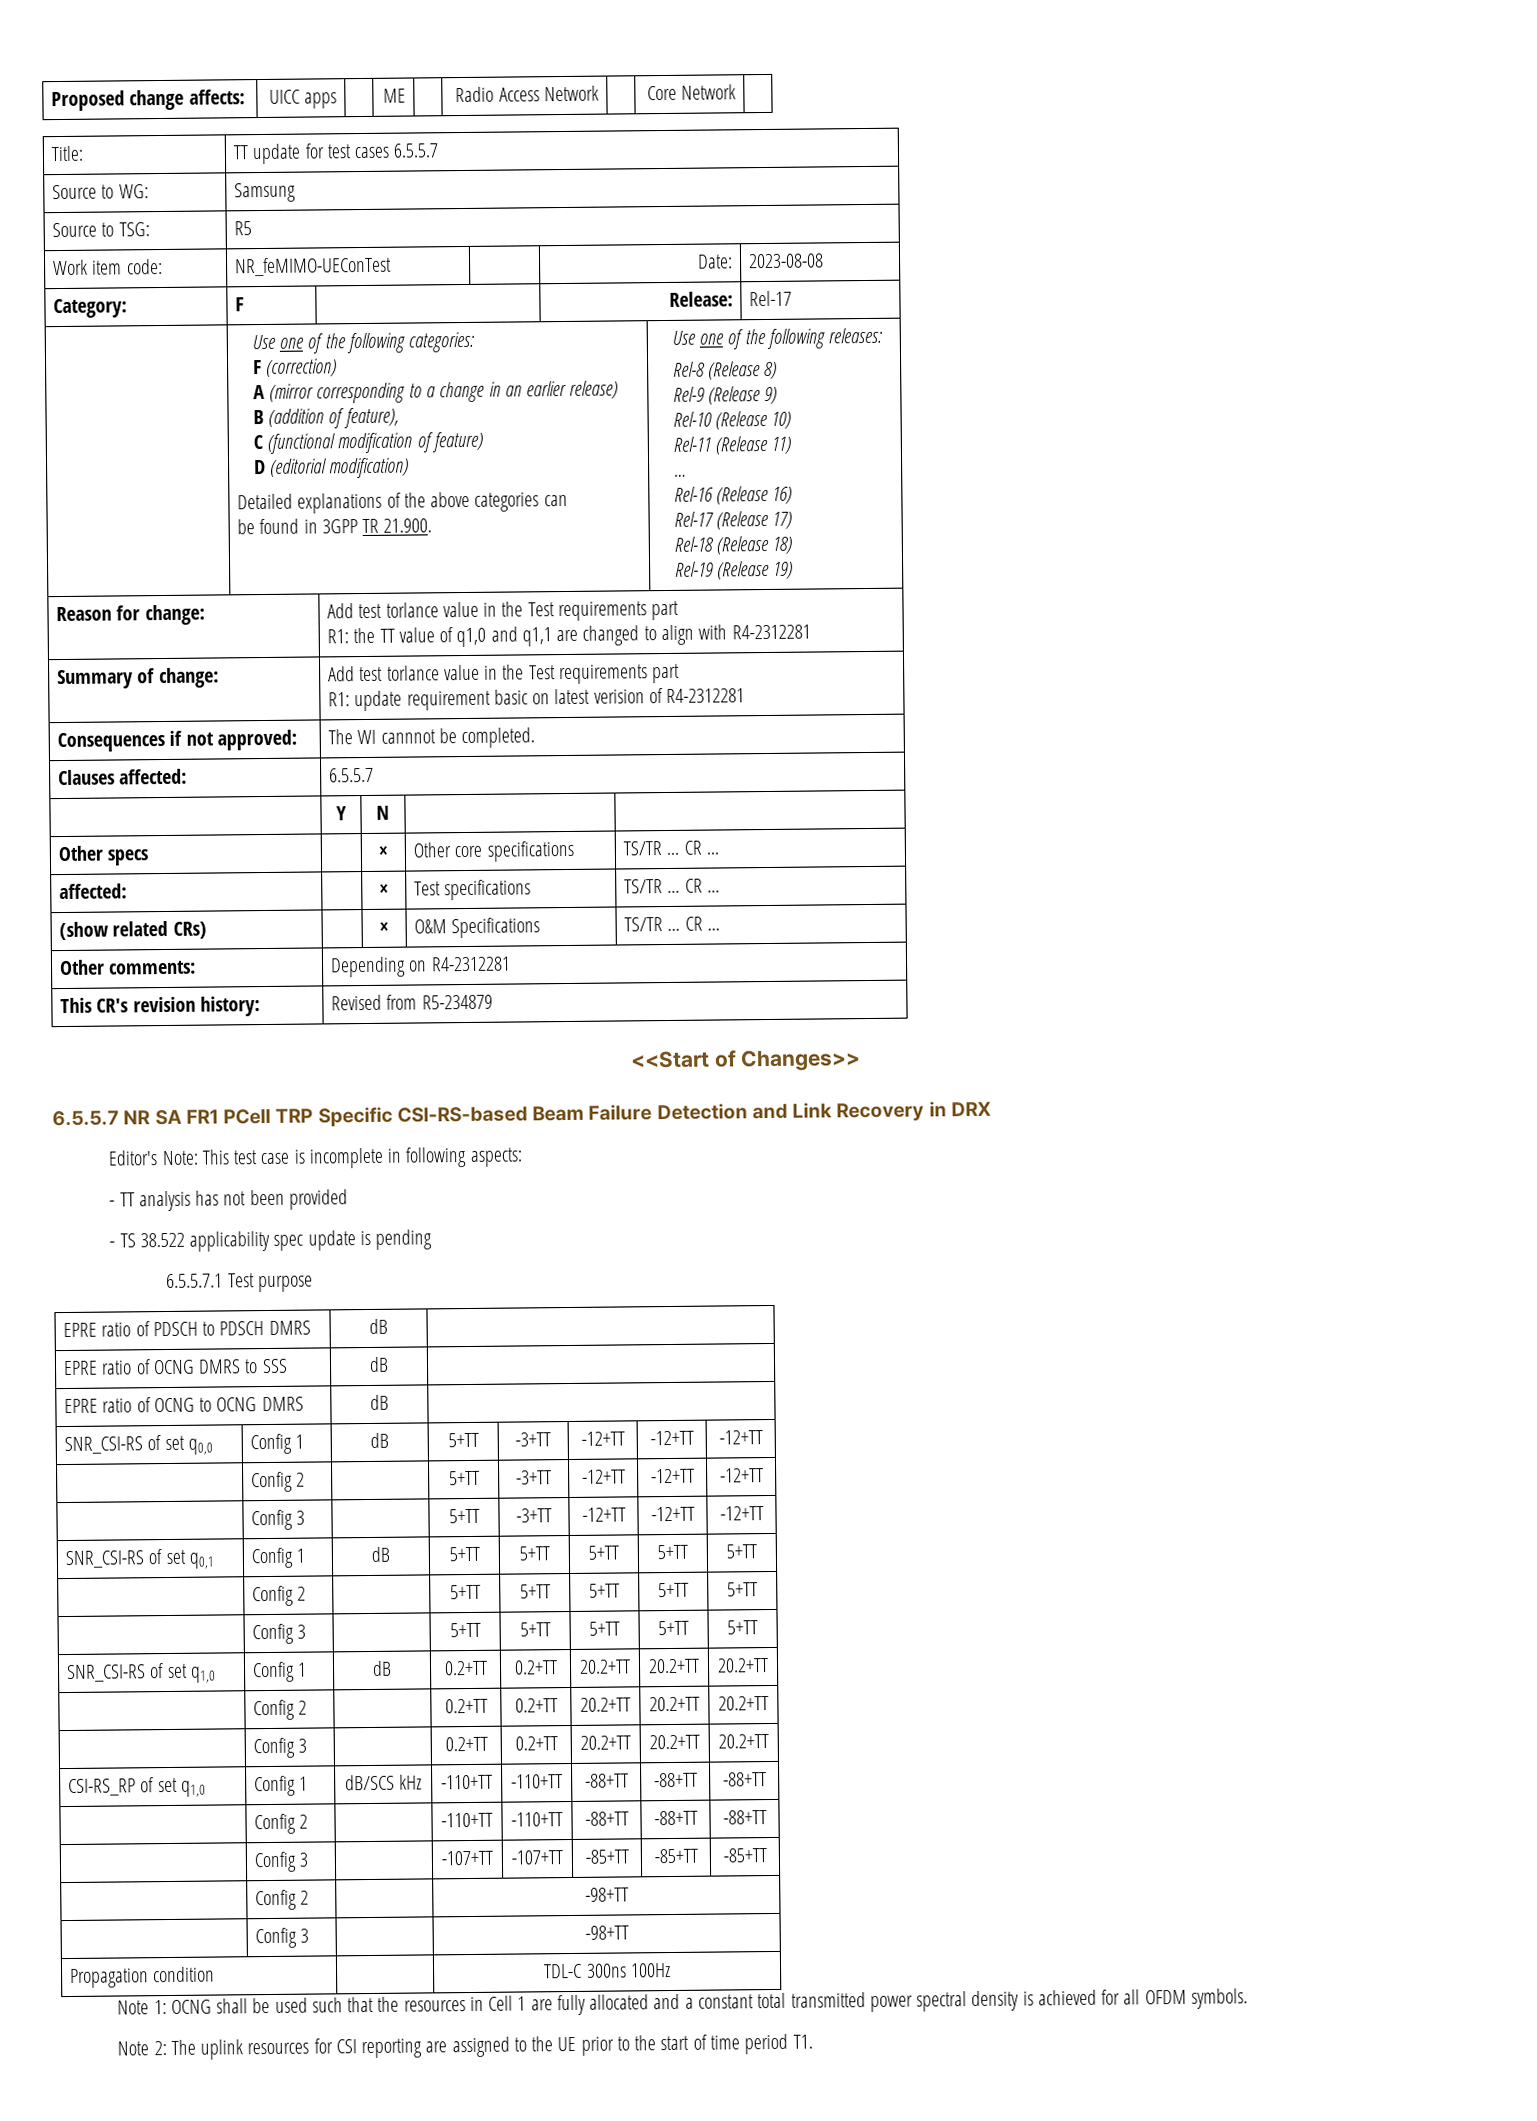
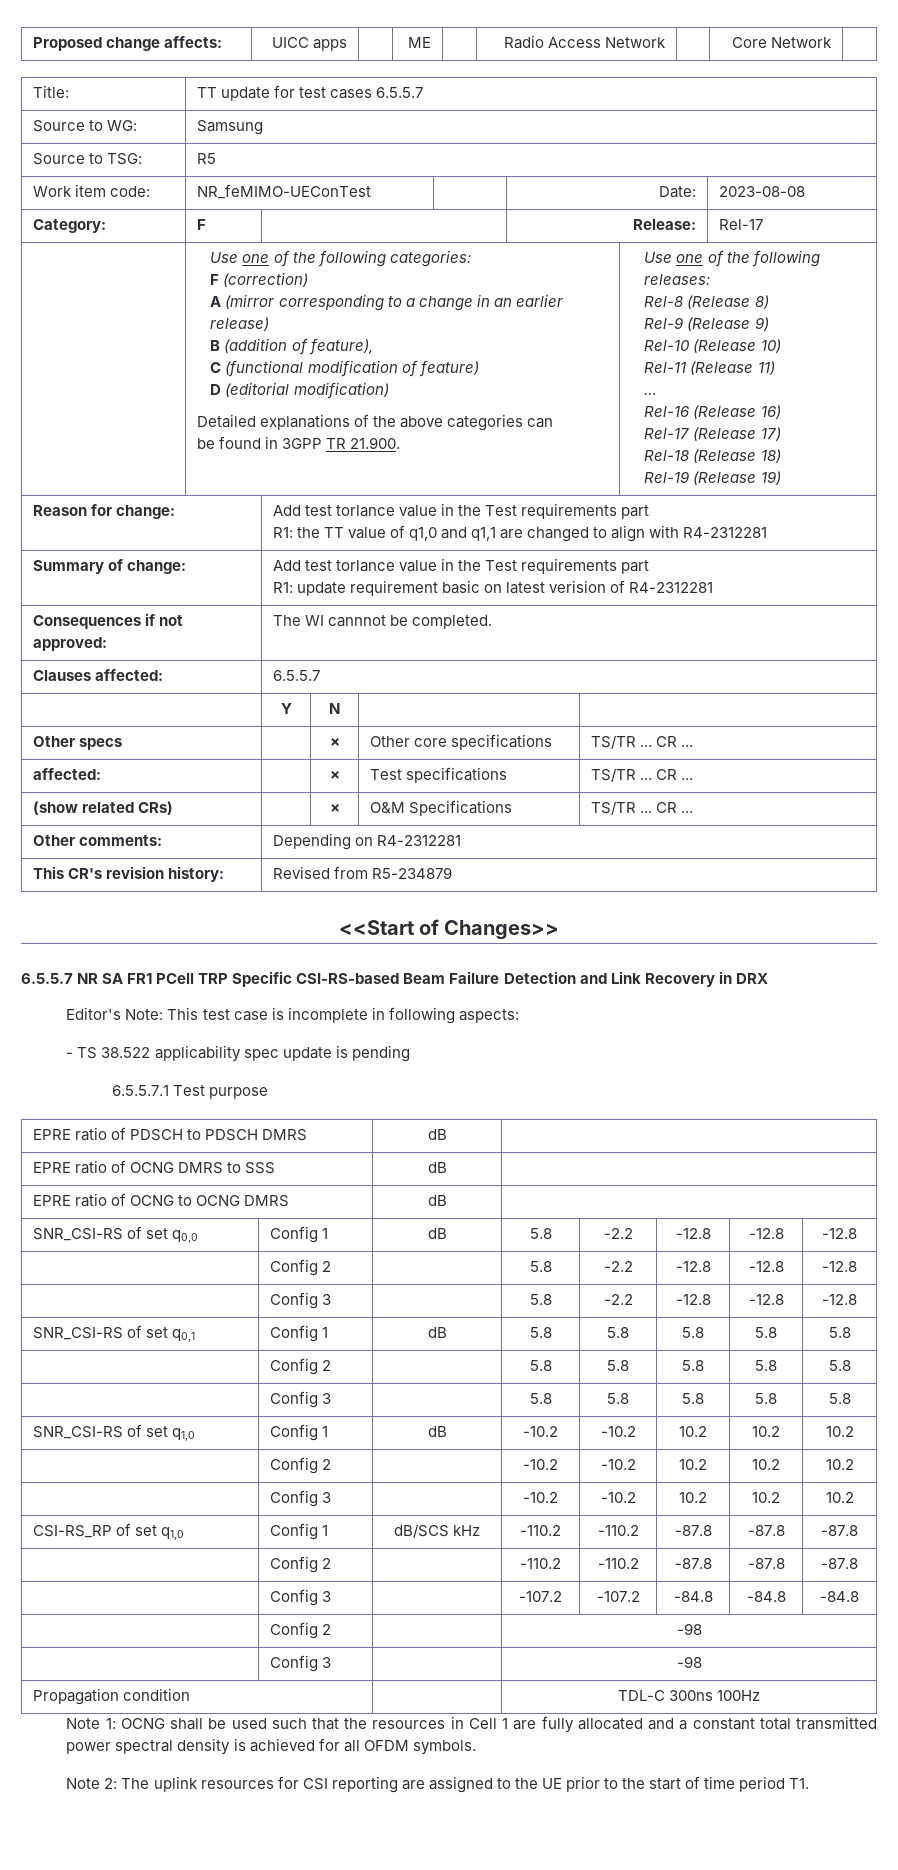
[109,1189,348,1212] // - TT analysis has not been provided -> (519, 1016) none
[447,1432,479,1448] [515,1432,551,1447] [580,1431,625,1446] [649,1430,694,1446] [718,1430,763,1445] [251,1471,306,1493] [448,1470,480,1486] [516,1470,552,1485] [581,1469,626,1484] [650,1468,695,1484] [719,1468,764,1483] [251,1509,306,1531] [448,1508,480,1524] [516,1508,552,1523] [581,1507,626,1522] [650,1506,695,1522] [719,1506,764,1521] 5+TT | -3+TT | -12+TT | -12+TT | -12+TT // | Config 2 | | 5+TT | -3+TT | -12+TT | -12+TT | -12+TT // | Config 3 | | 5+TT | -3+TT | -12+TT | -12+TT | -12+TT -> [529,1228,552,1239] [603,1228,633,1239] [675,1228,711,1239] [748,1228,784,1239] [822,1228,858,1239] [269,1259,331,1276] [529,1261,552,1272] [603,1261,633,1272] [675,1261,711,1272] [748,1261,784,1272] [822,1261,858,1272] [269,1292,331,1309] [529,1294,552,1305] [603,1294,633,1305] [675,1294,711,1305] [748,1294,784,1305] [822,1294,858,1305] 5.8 | -2.2 | -12.8 | -12.8 | -12.8 // | Config 2 | | 5.8 | -2.2 | -12.8 | -12.8 | -12.8 // | Config 3 | | 5.8 | -2.2 | -12.8 | -12.8 | -12.8
[448,1546,480,1562] [518,1546,550,1561] [588,1545,619,1560] [657,1544,688,1560] [726,1544,757,1559] [252,1585,307,1607] [449,1584,481,1600] [519,1584,551,1599] [589,1583,620,1598] [658,1582,689,1598] [727,1582,758,1597] [252,1623,307,1645] [449,1622,481,1638] [519,1622,551,1637] [589,1621,620,1636] [658,1620,689,1636] [727,1620,758,1635] 5+TT | 5+TT | 5+TT | 5+TT | 5+TT // | Config 2 | | 5+TT | 5+TT | 5+TT | 5+TT | 5+TT // | Config 3 | | 5+TT | 5+TT | 5+TT | 5+TT | 5+TT -> [529,1327,552,1338] [607,1327,630,1338] [682,1327,705,1338] [755,1327,778,1338] [828,1327,851,1338] [269,1358,331,1375] [529,1360,552,1371] [607,1360,630,1371] [682,1360,705,1371] [755,1360,778,1371] [828,1360,851,1371] [269,1391,331,1408] [529,1393,552,1404] [607,1393,630,1404] [682,1393,705,1404] [755,1393,778,1404] [828,1393,851,1404] 5.8 | 5.8 | 5.8 | 5.8 | 5.8 // | Config 2 | | 5.8 | 5.8 | 5.8 | 5.8 | 5.8 // | Config 3 | | 5.8 | 5.8 | 5.8 | 5.8 | 5.8
[443,1660,488,1676] [513,1660,558,1675] [579,1659,631,1674] [648,1658,700,1674] [717,1658,769,1673] [253,1699,308,1721] [444,1698,488,1714] [514,1698,558,1713] [580,1697,631,1712] [649,1696,700,1712] [718,1696,769,1711] [253,1737,308,1759] [444,1736,488,1752] [514,1736,558,1751] [580,1735,631,1750] [649,1734,700,1750] [718,1734,769,1749] 0.2+TT | 0.2+TT | 20.2+TT | 20.2+TT | 20.2+TT // | Config 2 | | 0.2+TT | 0.2+TT | 20.2+TT | 20.2+TT | 20.2+TT // | Config 3 | | 0.2+TT | 0.2+TT | 20.2+TT | 20.2+TT | 20.2+TT -> [523,1426,558,1437] [600,1426,636,1437] [679,1426,708,1437] [752,1426,781,1437] [825,1426,854,1437] [269,1457,331,1474] [523,1459,558,1470] [600,1459,636,1470] [679,1459,708,1470] [752,1459,781,1470] [825,1459,854,1470] [269,1490,331,1507] [523,1492,558,1503] [600,1492,636,1503] [679,1492,708,1503] [752,1492,781,1503] [825,1492,854,1503] -10.2 | -10.2 | 10.2 | 10.2 | 10.2 // | Config 2 | | -10.2 | -10.2 | 10.2 | 10.2 | 10.2 // | Config 3 | | -10.2 | -10.2 | 10.2 | 10.2 | 10.2
[441,1774,493,1790] [511,1774,563,1789] [584,1773,629,1788] [653,1772,698,1788] [722,1772,767,1787] [254,1813,309,1835] [441,1812,493,1828] [511,1812,563,1827] [584,1811,629,1826] [653,1810,698,1826] [722,1810,767,1825] [254,1851,309,1873] [441,1850,493,1866] [511,1850,563,1865] [584,1849,629,1864] [653,1848,698,1864] [722,1848,767,1863] [255,1889,310,1911] [584,1887,629,1902] [255,1927,310,1949] [584,1925,629,1940] -110+TT | -110+TT | -88+TT | -88+TT | -88+TT // | Config 2 | | -110+TT | -110+TT | -88+TT | -88+TT | -88+TT // | Config 3 | | -107+TT | -107+TT | -85+TT | -85+TT | -85+TT // | Config 2 | | -98+TT // | Config 3 | | -98+TT -> [520,1525,561,1536] [597,1525,639,1536] [674,1525,712,1536] [747,1525,785,1536] [821,1525,859,1536] [269,1556,331,1573] [520,1558,561,1569] [597,1558,639,1569] [674,1558,712,1569] [747,1558,785,1569] [821,1558,859,1569] [269,1589,331,1606] [519,1591,562,1602] [596,1591,640,1602] [673,1591,713,1602] [746,1591,786,1602] [820,1591,860,1602] [269,1622,331,1639] [676,1623,702,1635] [269,1655,331,1672] [676,1656,702,1668] -110.2 | -110.2 | -87.8 | -87.8 | -87.8 // | Config 2 | | -110.2 | -110.2 | -87.8 | -87.8 | -87.8 // | Config 3 | | -107.2 | -107.2 | -84.8 | -84.8 | -84.8 // | Config 2 | | -98 // | Config 3 | | -98

